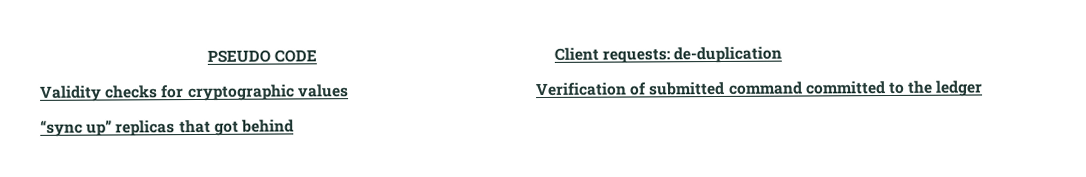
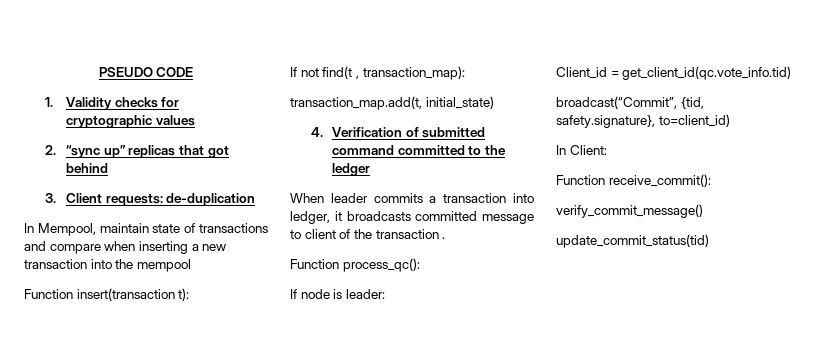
(318, 56) none -> [45,97,54,107] 1.
(349, 91) none -> [45,145,57,155] 2.
(294, 126) none -> [45,193,57,203] 3.
(783, 55) none -> [24,223,268,236] [24,241,227,254] [24,259,191,272] [24,288,190,301] [290,66,465,80] [290,96,494,110] [311,127,324,137] In Mempool, maintain state of transactions and compare when inserting a new transaction into the mempool // Function insert(transaction t): // If not find(t , transaction_map): // transaction_map.add(t, initial_state) // 4.
(984, 88) none -> [290,193,534,203] [290,211,534,224] [290,229,446,239] [290,258,420,272] [290,289,385,299] [556,66,792,80] [556,96,704,109] [556,114,730,128] [556,145,607,155] [556,174,711,187] [556,204,703,218] [556,234,709,248] // When leader commits a transaction into ledger, it broadcasts committed message to client of the transaction . // Function process_qc(): // If node is leader: // Client_id = get_client_id(qc.vote_info.tid) // broadcast(“Commit”, {tid, safety.signature}, to=client_id) // In Client: // Function receive_commit(): // verify_commit_message() // update_commit_status(tid)

